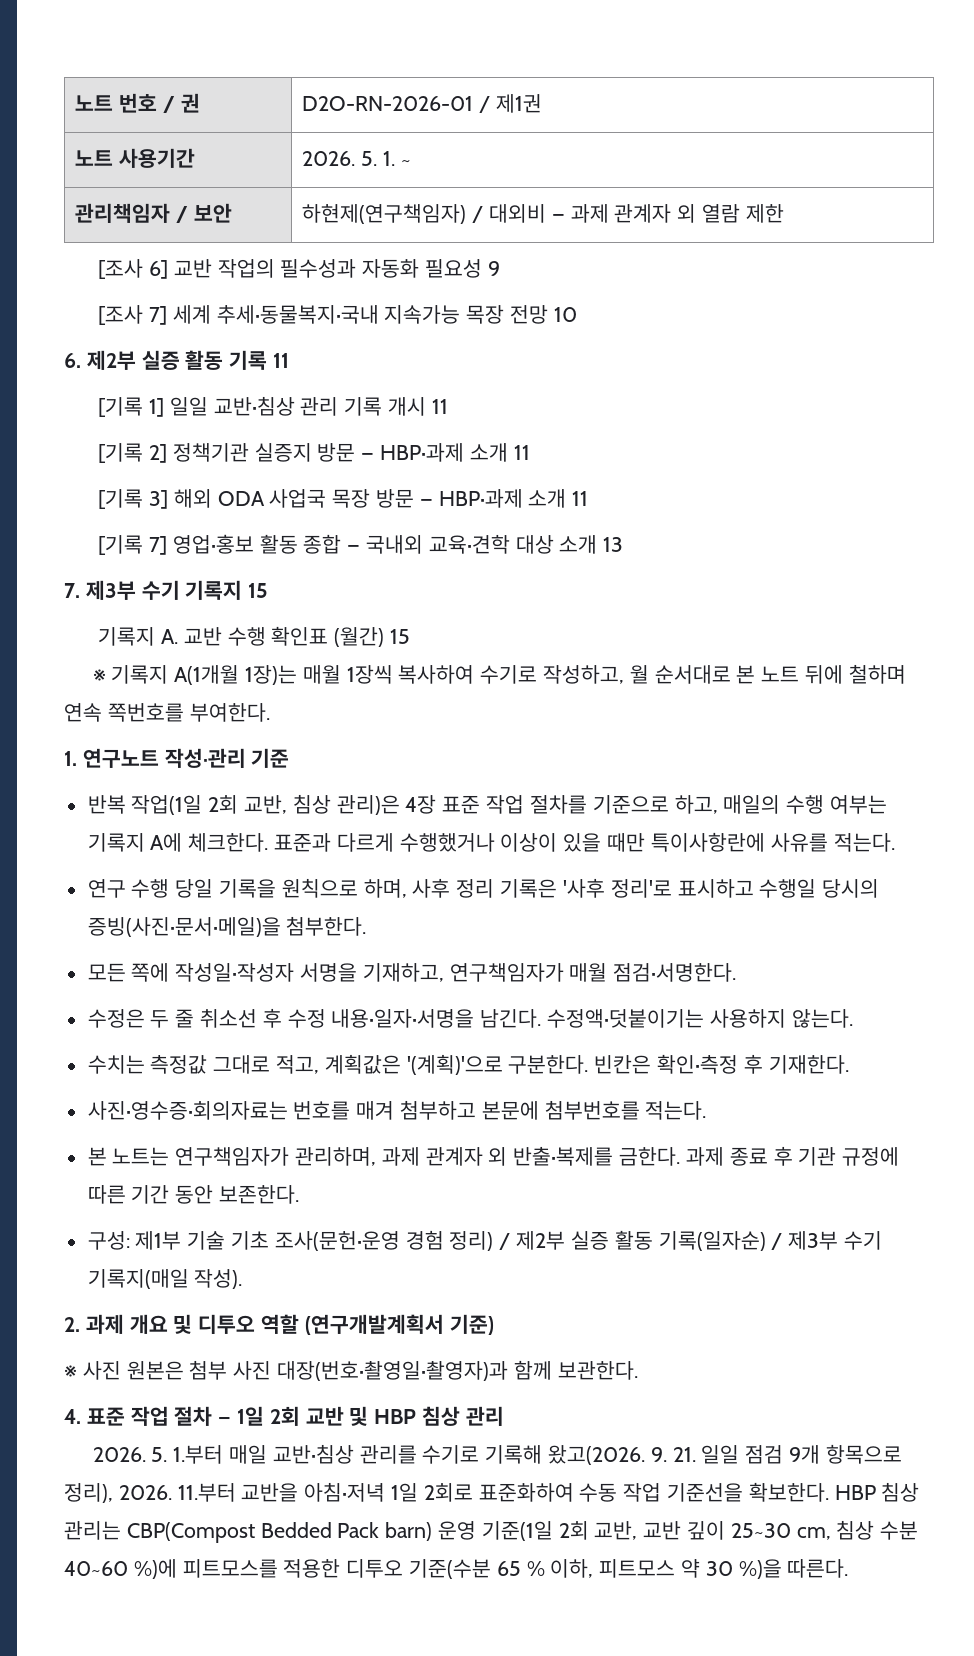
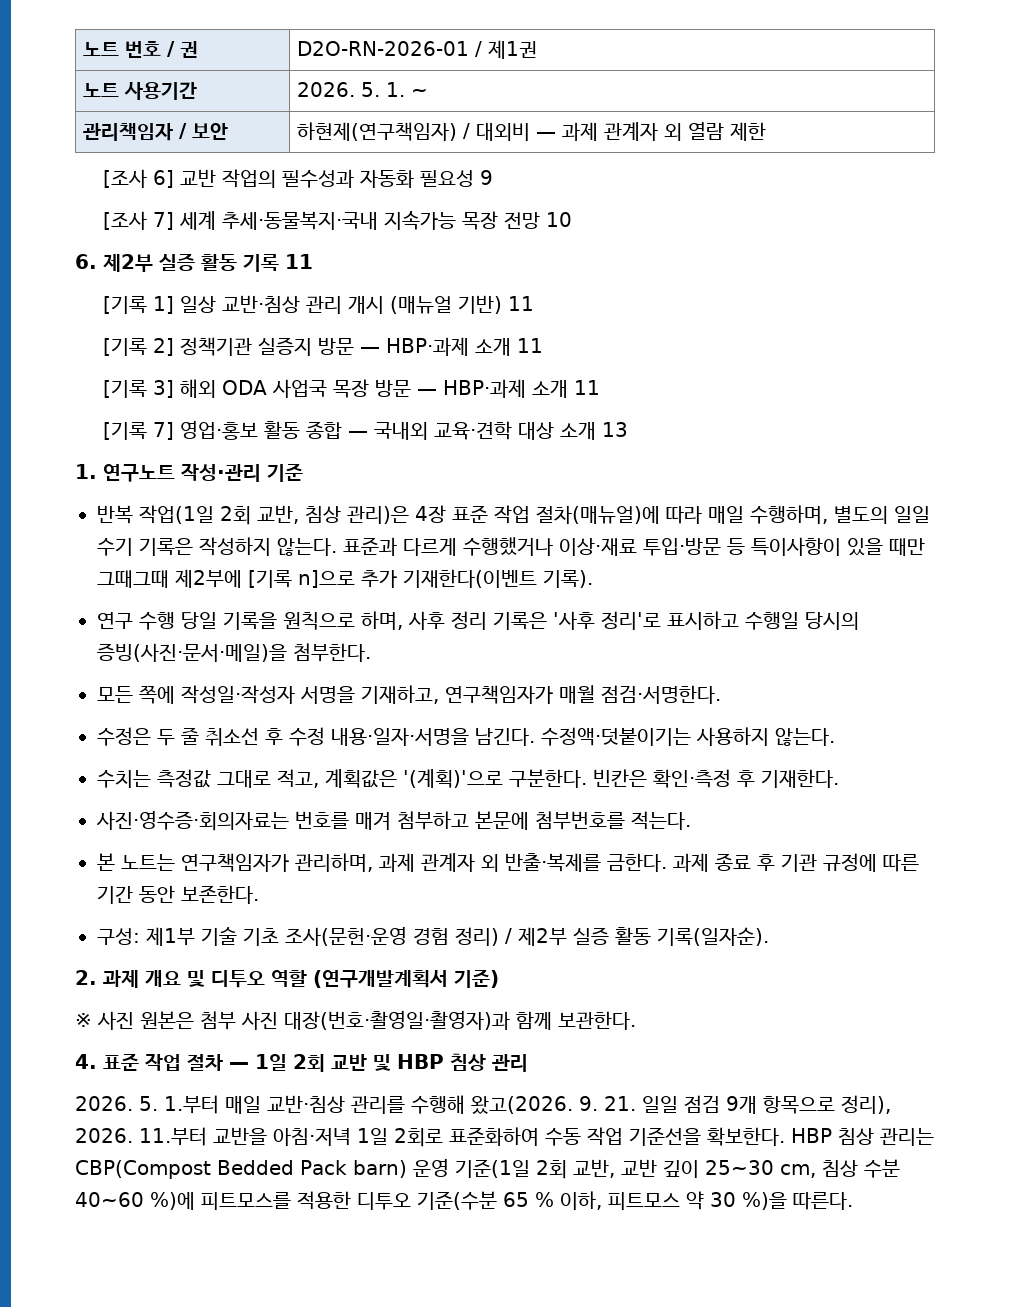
[169,397,208,416] 일일 -> [179,296,216,313] 일상
[344,397,427,416] 기록 개시 -> [347,295,502,314] 개시 (매뉴얼 기반)
[64,580,269,600] [98,626,411,647] [92,664,906,685] [64,703,270,722] // 7. 제3부 수기 기록지 15 // 기록지 A. 교반 수행 확인표 (월간) 15 // ※ 기록지 A(1개월 1장)는 매월 1장씩 복사하여 수기로 작성하고, 월 순서대로 본 노트 뒤에 철하며 연속 쪽번호를 부여한다. -> (628, 429) none
[529,795,887,814] [87,832,895,852] 절차를 기준으로 하고, 매일의 수행 여부는 기록지 A에 체크한다. 표준과 다르게 수행했거나 이상이 있을 때만 특이사항란에 사유를 적는다. -> [536,505,930,524] [97,537,925,556] [97,569,593,588] 절차(매뉴얼)에 따라 매일 수행하며, 별도의 일일 수기 기록은 작성하지 않는다. 표준과 다르게 수행했거나 이상·재료 투입·방문 등 특이사항이 있을 때만 그때그때 제2부에 [기록 n]으로 추가 기재한다(이벤트 기록).
[658,1231,882,1251] [87,1269,243,1289] 기록(일자순) / 제3부 수기 기록지(매일 작성). -> [657,927,769,946] 기록(일자순).
[422,1445,543,1464] 수기로 기록해 -> [411,1095,465,1114] 수행해

